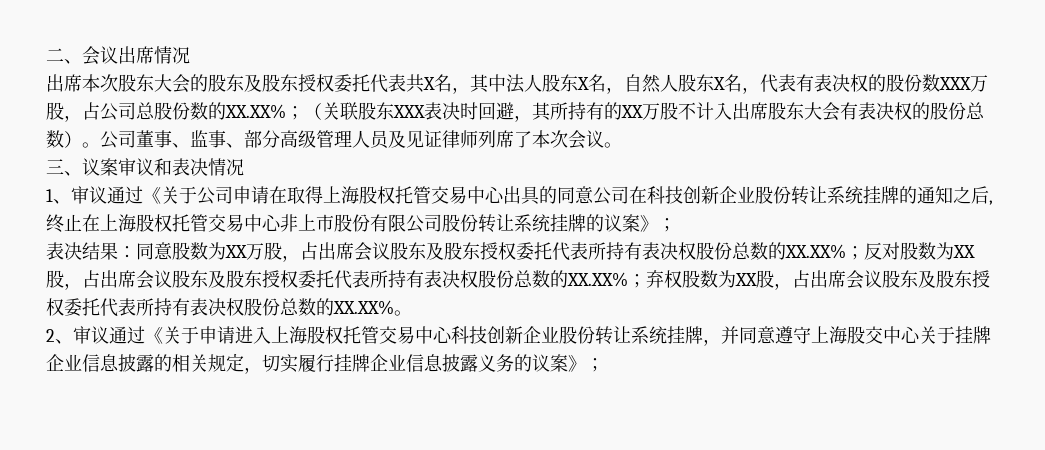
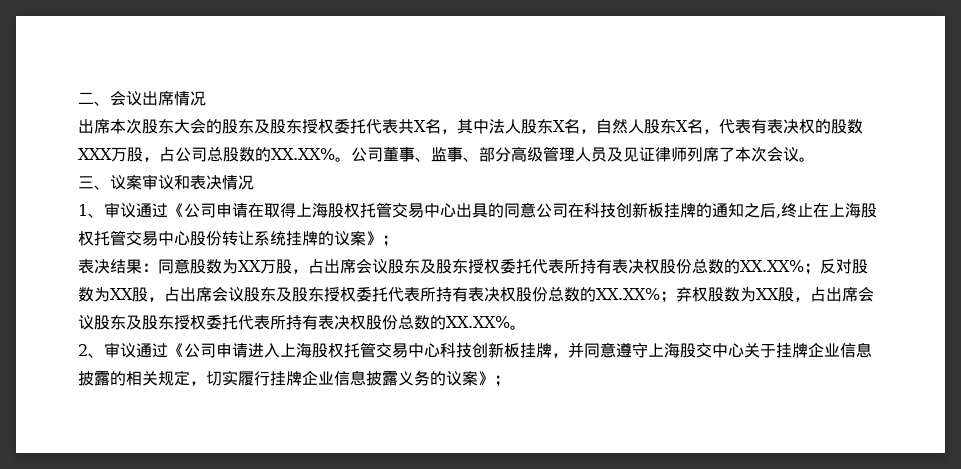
[904,74,922,92] 份 -> (847, 126) none
[172,102,985,122] [46,130,82,148] 份数的XX.XX%；（关联股东XXX表决时回避，其所持有的XX万股不计入出席股东大会有表决权的股份总数） -> [239,147,335,162] 数的XX.XX%
[161,186,197,204] 关于 -> (184, 210) none
[719,186,863,205] 企业股份转让系统 -> [648,203,664,218] 板
[280,214,442,233] 非上市股份有限公司 -> (190, 238) none
[163,326,199,344] 关于 -> [184,343,216,358] 公司
[523,326,667,345] 企业股份转让系统 -> [504,343,520,358] 板

